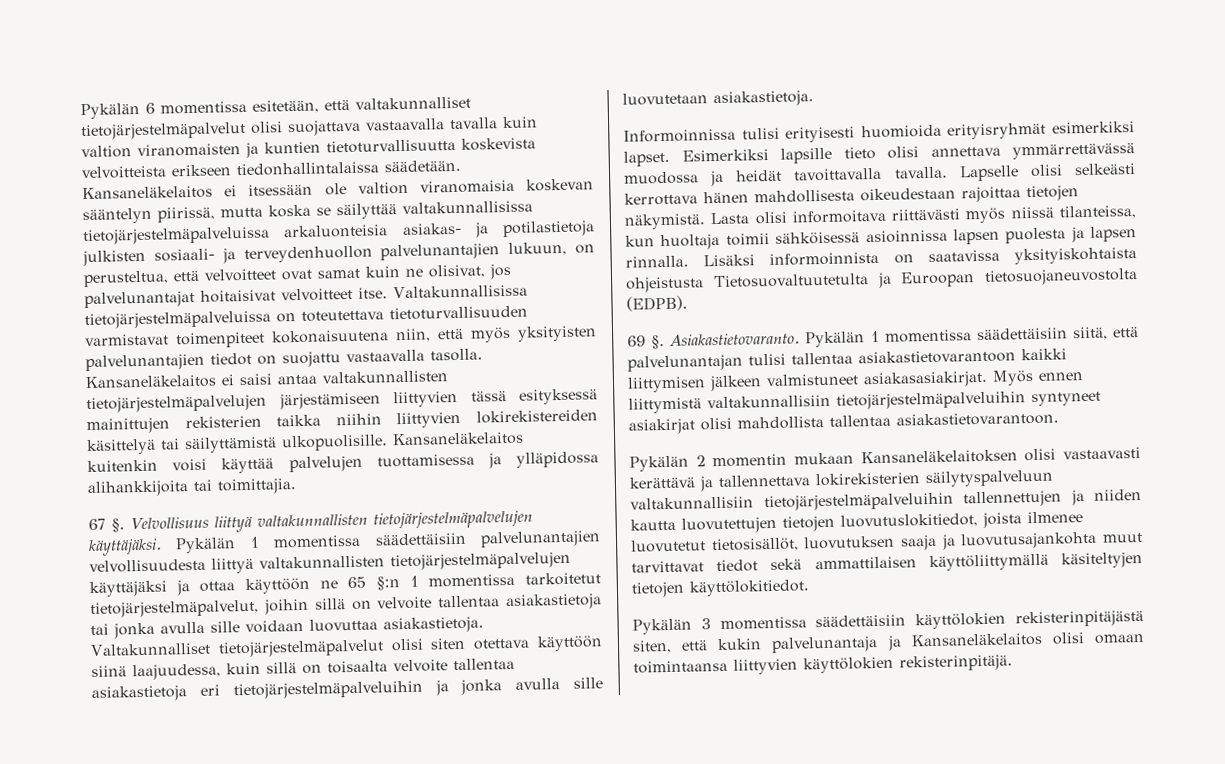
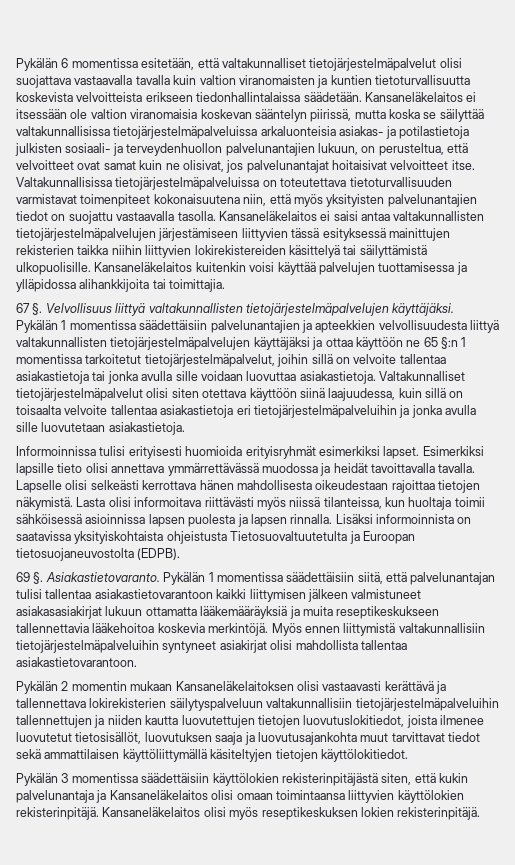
(601, 539) none -> [301,320,376,333] ja apteekkien
[863,370,988,389] asiakasasiakirjat. -> [16,606,440,619] [16,623,269,636] asiakasasiakirjat lukuun ottamatta lääkemääräyksiä ja muita reseptikeskukseen tallennettavia lääkehoitoa koskevia merkintöjä.
(1013, 663) none -> [102,807,481,820] Kansaneläkelaitos olisi myös reseptikeskuksen lokien rekisterinpitäjä.

